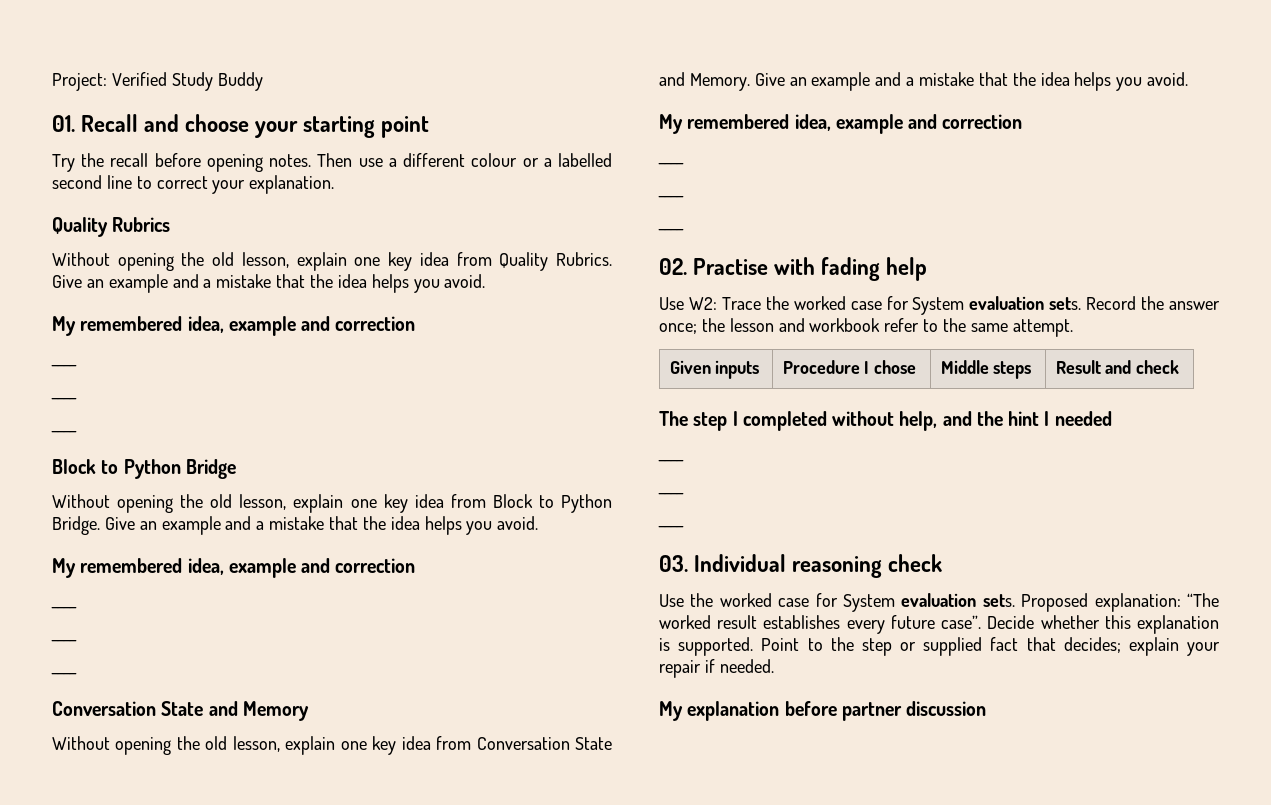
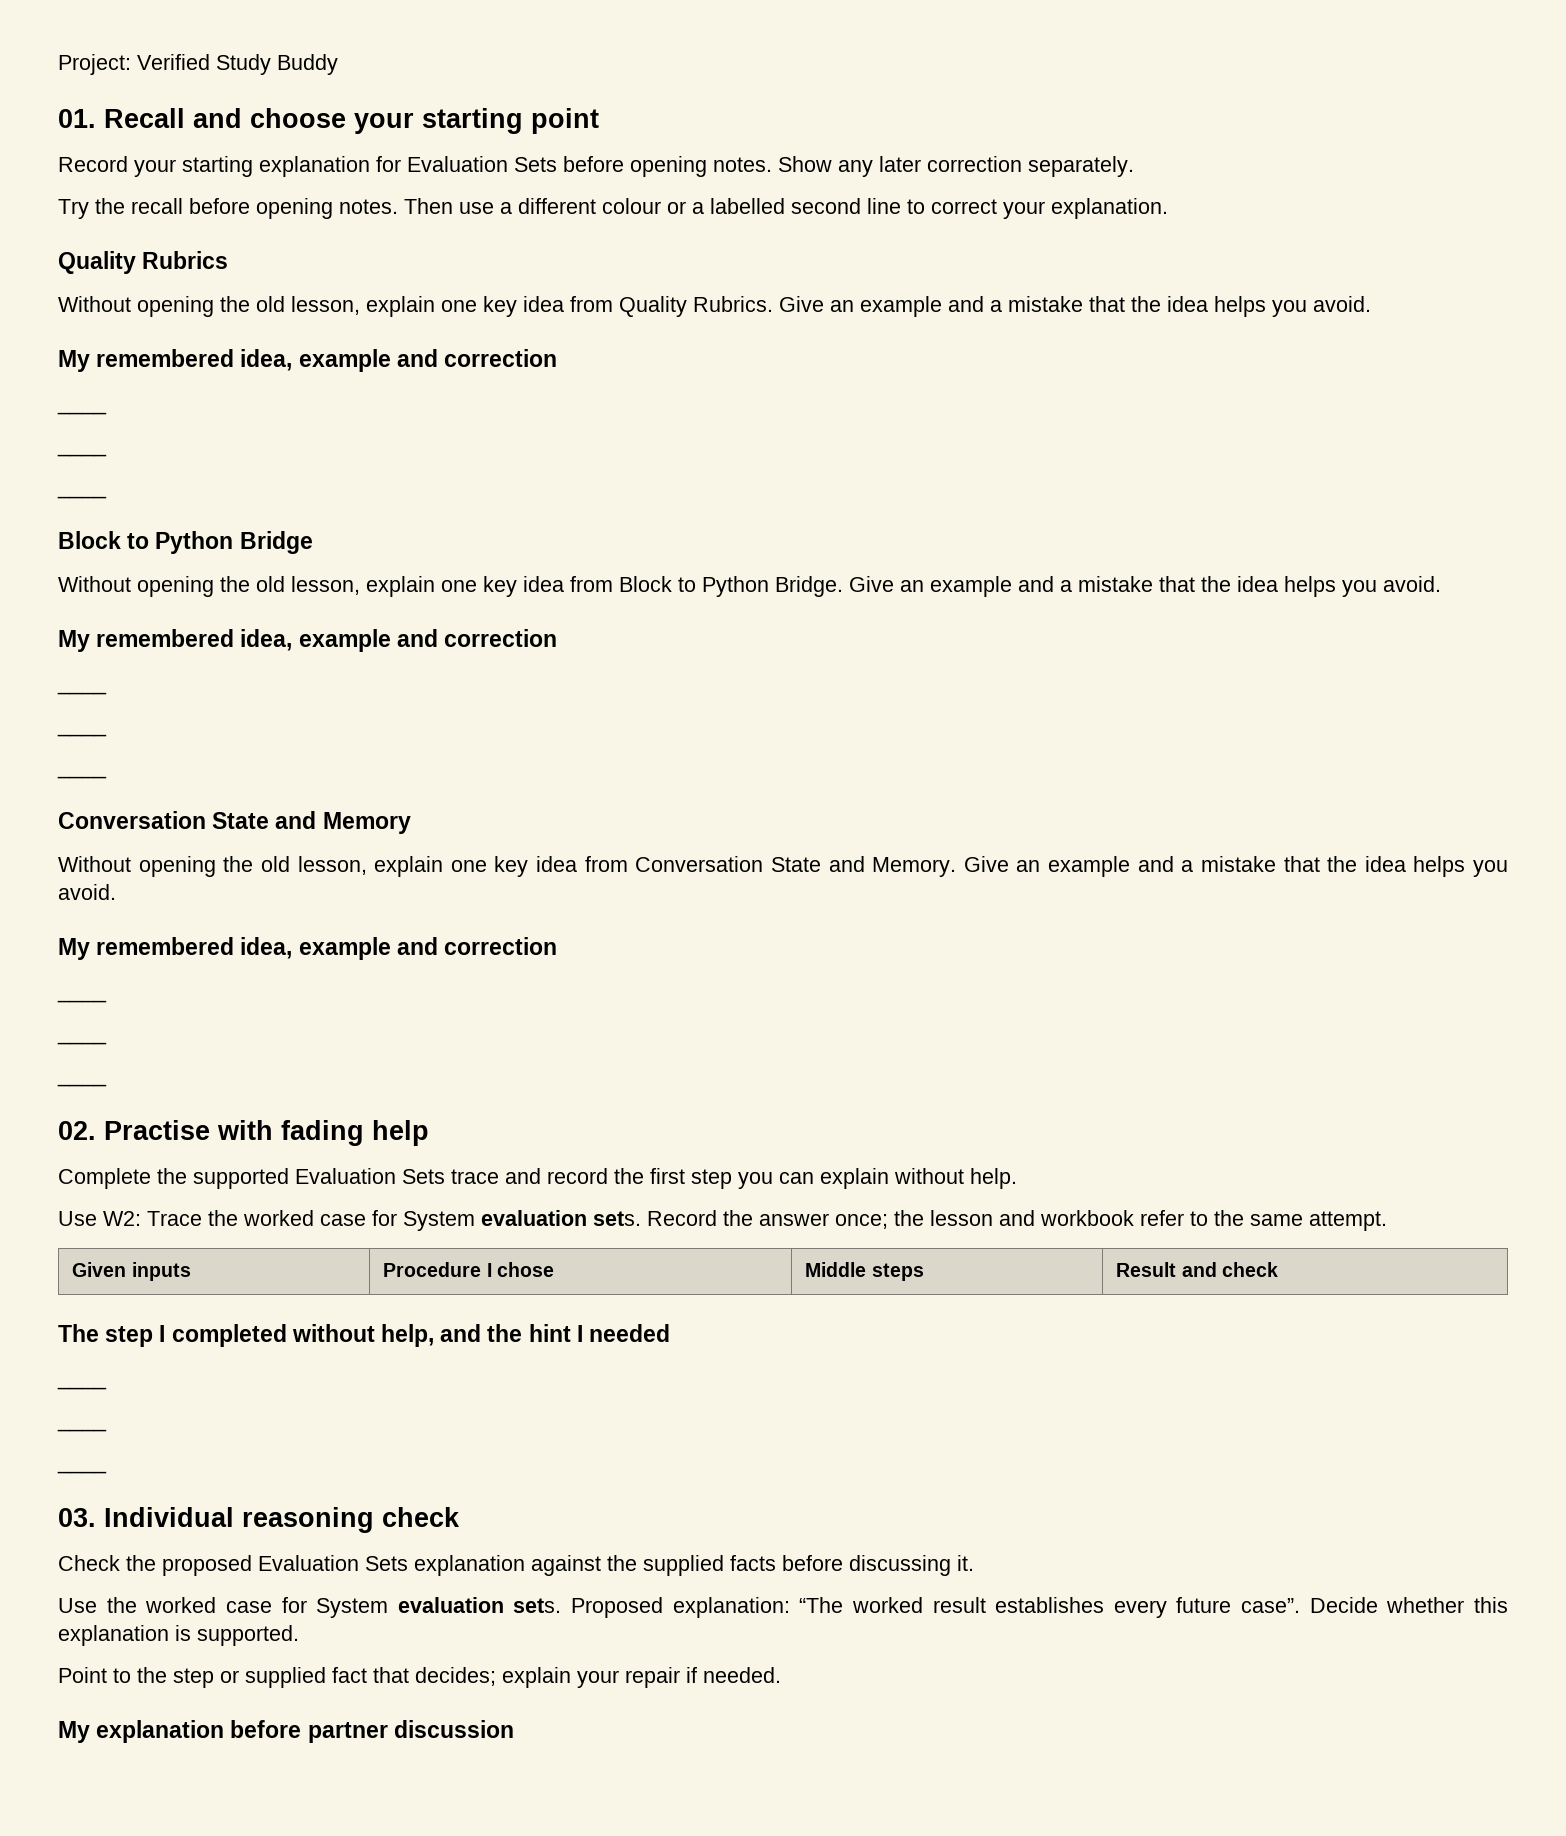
(430, 127) none -> [58,156,1134,177] // Record your starting explanation for Evaluation Sets before opening notes. Show any later correction separately.
(928, 269) none -> [58,1168,1017,1189] // Complete the supported Evaluation Sets trace and record the first step you can explain without help.
(943, 563) none -> [58,1555,974,1576] // Check the proposed Evaluation Sets explanation against the supplied facts before discussing it.
(754, 646) none -> (299, 1635) //

